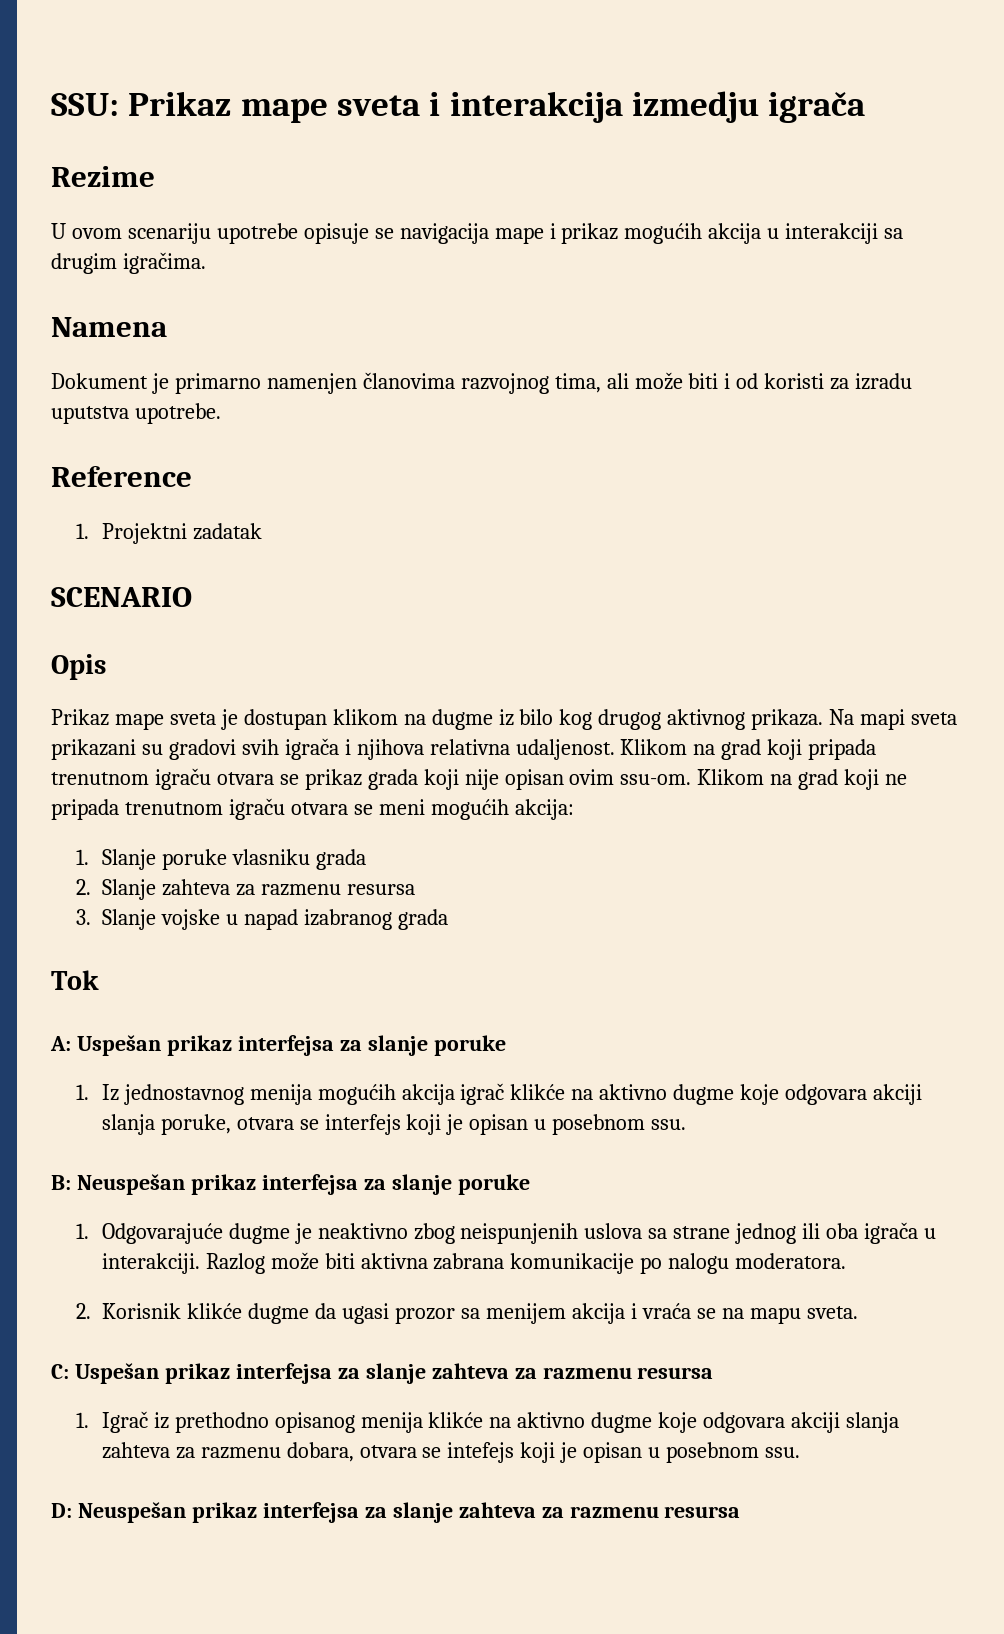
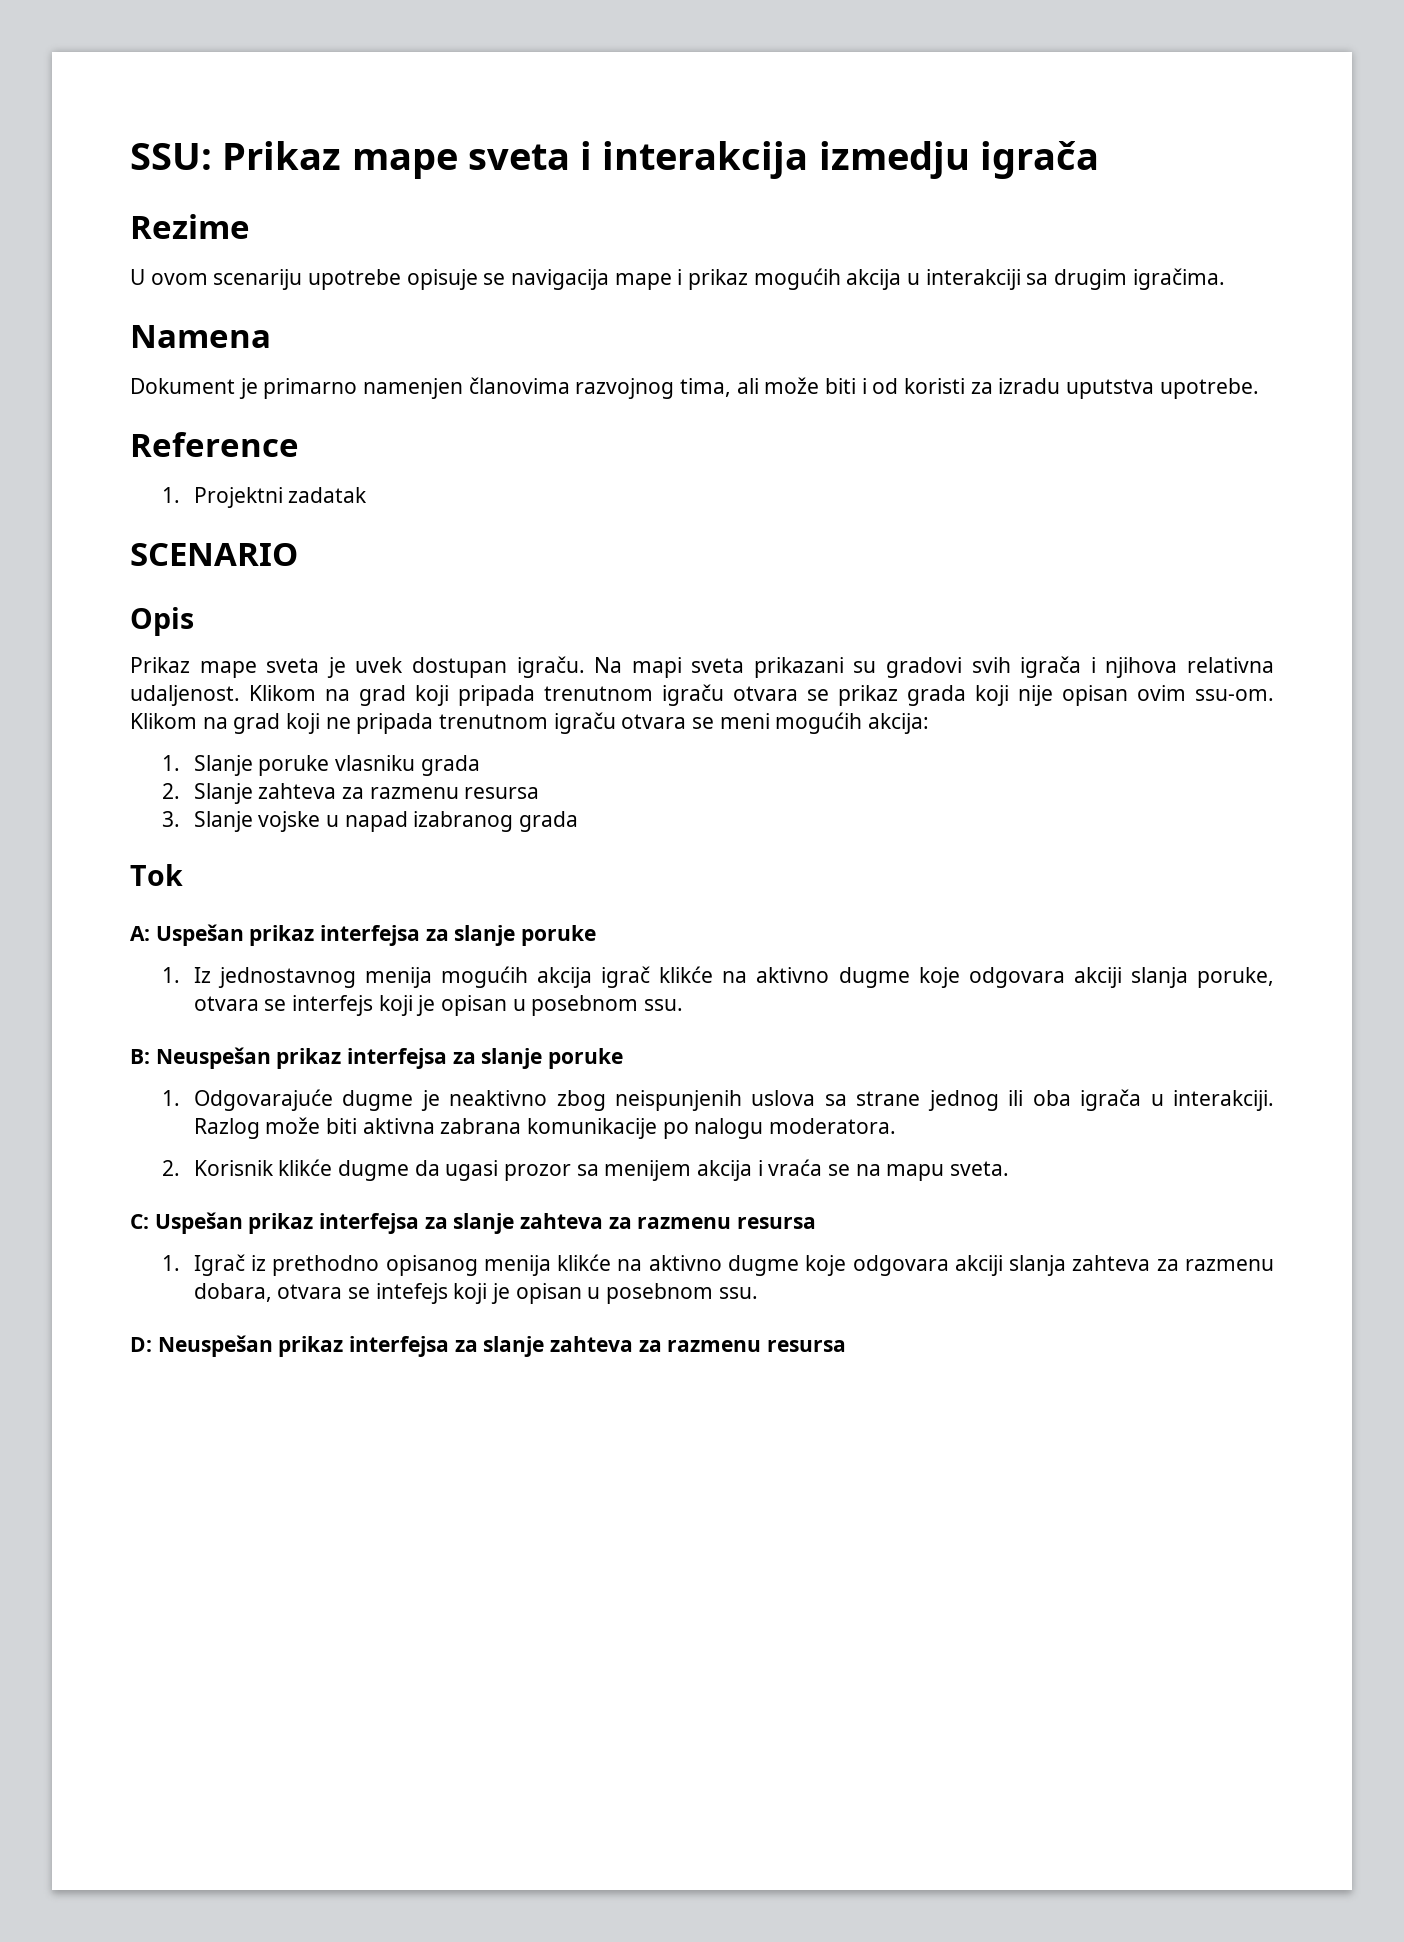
[243,709,824,730] dostupan klikom na dugme iz bilo kog drugog aktivnog prikaza. -> [355,656,585,678] uvek dostupan igraču.

